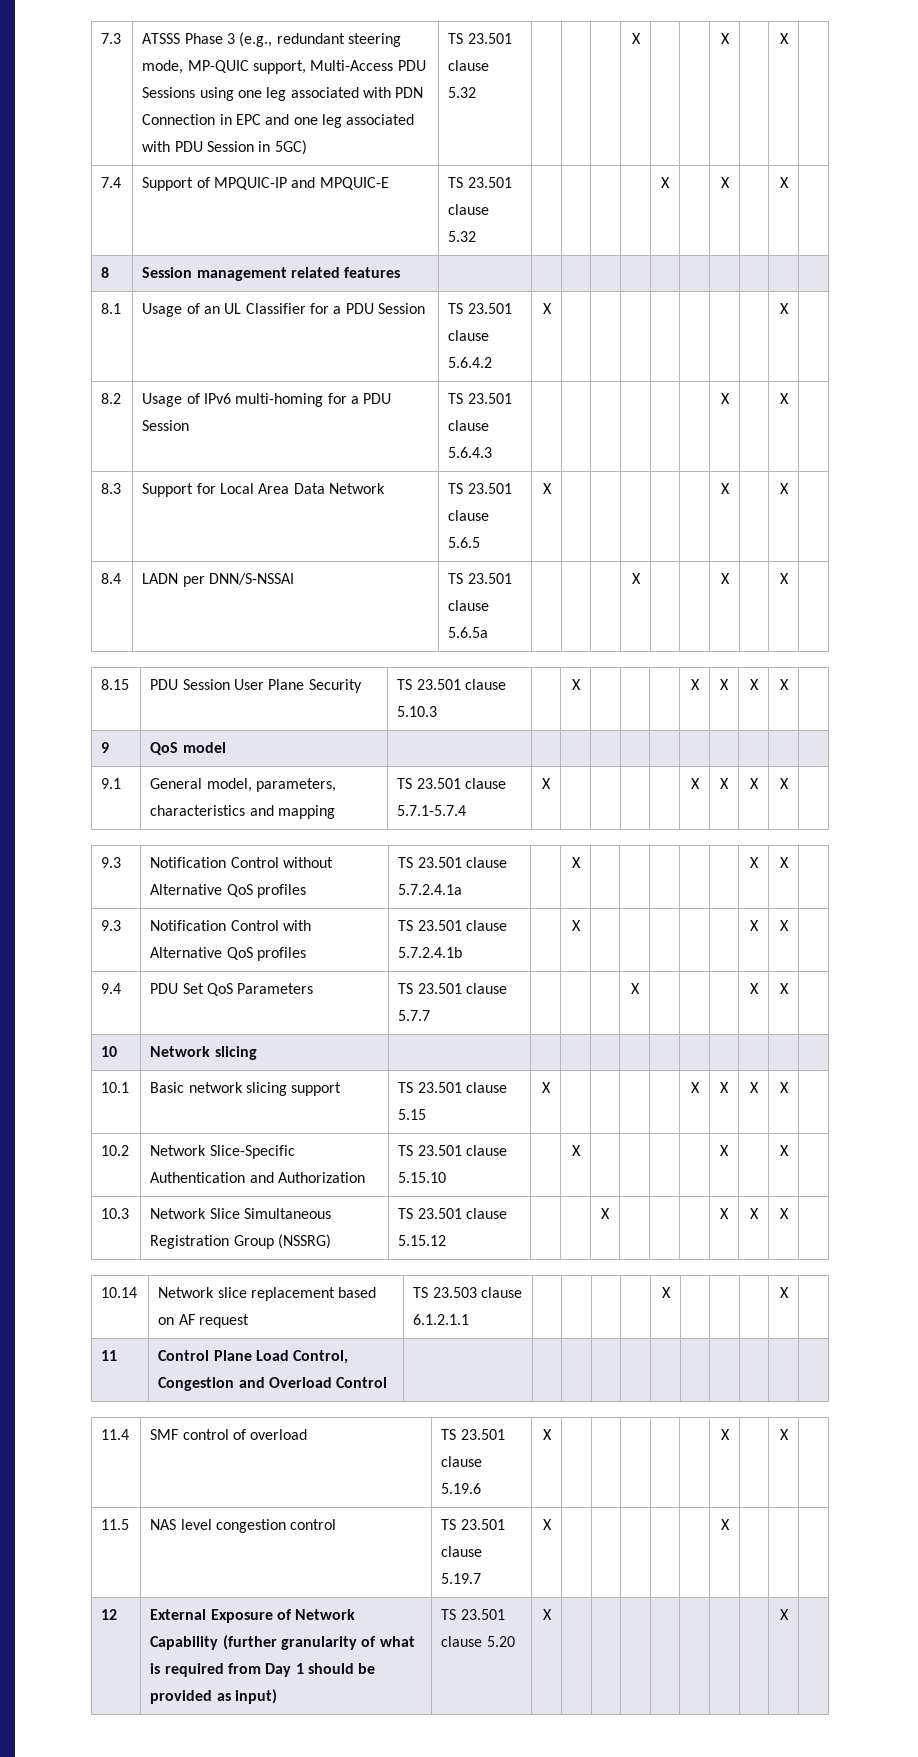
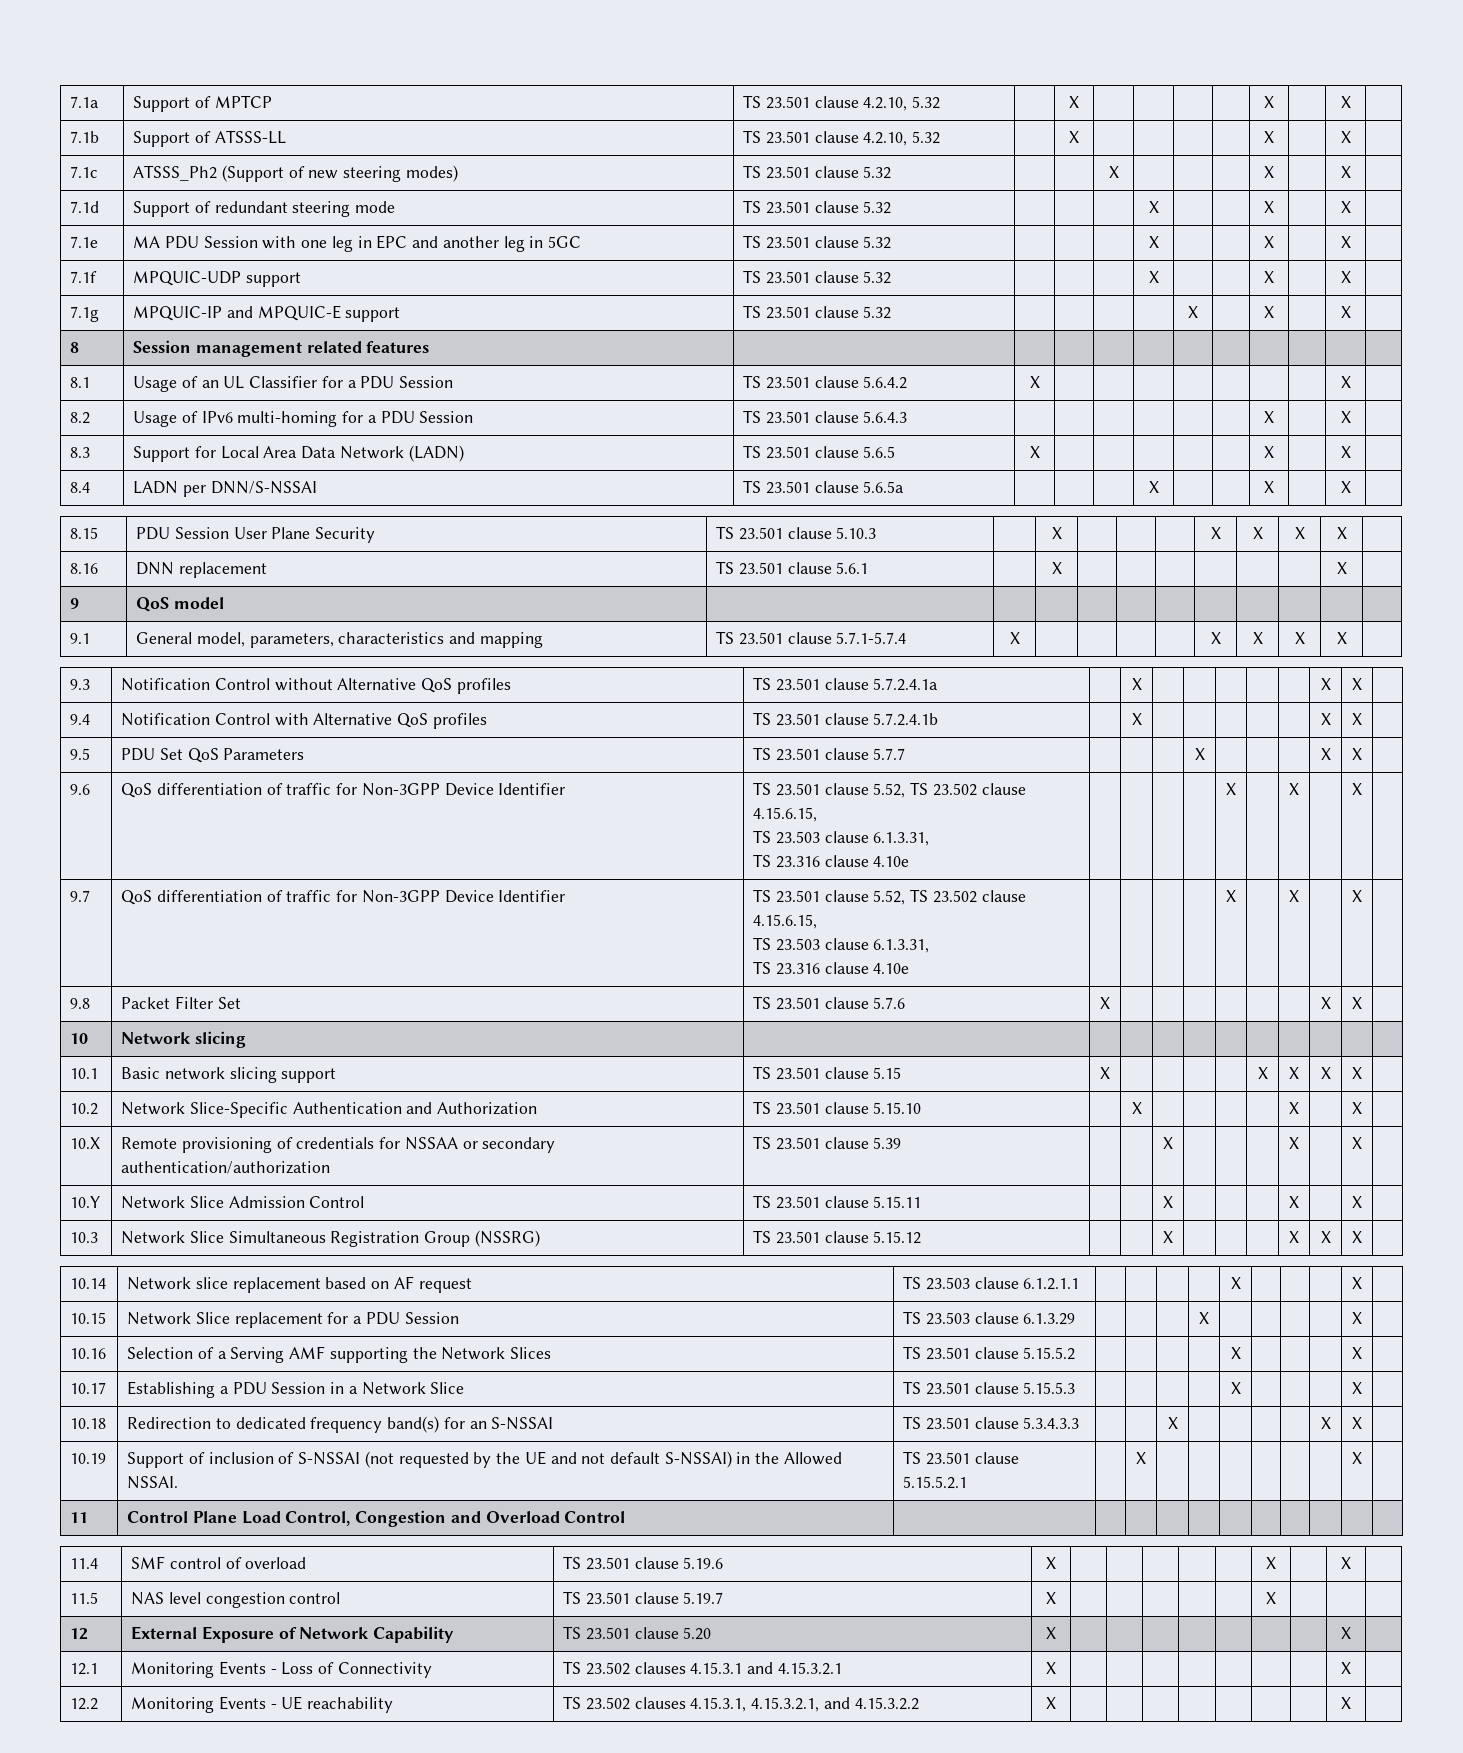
[101,33,122,44] [142,32,401,47] [142,60,426,74] [142,87,424,101] [142,114,415,128] [142,140,307,155] [448,33,512,44] [448,60,490,71] [448,87,477,98] [631,33,641,44] [720,33,730,44] [779,33,789,44] [101,177,122,188] [142,177,210,191] 7.3 | ATSSS Phase 3 (e.g., redundant steering mode, MP-QUIC support, Multi-Access PDU Sessions using one leg associated with PDN Connection in EPC and one leg associated with PDU Session in 5GC) | TS 23.501 clause 5.32 | | | | X | | | X | | X | // 7.4 | Support of -> [70,96,100,108] [133,95,272,112] [743,95,941,111] [1069,96,1079,108] [1264,96,1274,108] [1340,96,1351,108] [70,131,100,143] [133,130,286,147] [743,130,941,146] [1069,131,1079,143] [1264,131,1274,143] [1340,131,1351,143] [70,166,99,178] [133,165,458,182] [743,165,892,179] [1108,166,1119,178] [1264,166,1274,178] [1340,166,1351,178] [70,201,100,213] [133,201,396,217] [743,200,892,214] [1148,201,1159,213] [1264,201,1274,213] [1340,201,1351,213] [70,236,99,248] [133,235,581,252] [743,235,892,249] [1148,236,1159,248] [1264,236,1274,248] [1340,236,1351,248] [70,271,98,283] [133,271,301,287] [743,270,892,284] [1148,271,1159,283] [1264,271,1274,283] [1340,271,1351,283] [70,306,100,322] 7.1a | Support of MPTCP | TS 23.501 clause 4.2.10, 5.32 | | X | | | | | X | | X | // 7.1b | Support of ATSSS-LL | TS 23.501 clause 4.2.10, 5.32 | | X | | | | | X | | X | // 7.1c | ATSSS_Ph2 (Support of new steering modes) | TS 23.501 clause 5.32 | | | X | | | | X | | X | // 7.1d | Support of redundant steering mode | TS 23.501 clause 5.32 | | | | X | | | X | | X | // 7.1e | MA PDU Session with one leg in EPC and another leg in 5GC | TS 23.501 clause 5.32 | | | | X | | | X | | X | // 7.1f | MPQUIC-UDP support | TS 23.501 clause 5.32 | | | | X | | | X | | X | // 7.1g |
(389, 183) none -> [345,307,401,322] support
(385, 488) none -> [408,445,464,462] (LADN)
(789, 684) none -> [70,563,99,574] [136,562,267,578] [716,561,869,575] [1051,562,1062,574] [1336,562,1347,574] // 8.16 | DNN replacement | TS 23.501 clause 5.6.1 | | X | | | | | | | X |
[101,920,122,931] 9.3 -> [70,714,91,725] 9.4
[101,983,122,994] 9.4 -> [70,748,91,760] 9.5
(789, 988) none -> [70,784,91,795] [121,783,566,798] [753,782,1026,798] [753,807,818,822] [753,830,930,846] [753,854,910,868] [1226,783,1236,795] [1289,783,1299,795] [1352,783,1362,795] [70,890,91,902] [121,890,566,905] [753,889,1026,905] [753,914,818,929] [753,937,930,953] [753,961,910,975] [1226,890,1236,902] [1289,890,1299,902] [1352,890,1362,902] [70,998,91,1009] [121,996,241,1009] [753,996,906,1010] [1100,997,1110,1009] [1320,997,1331,1009] [1352,997,1362,1009] // 9.6 | QoS differentiation of traffic for Non-3GPP Device Identifier | TS 23.501 clause 5.52, TS 23.502 clause 4.15.6.15, // TS 23.503 clause 6.1.3.31, // TS 23.316 clause 4.10e | | | | | X | | X | | X | // 9.7 | QoS differentiation of traffic for Non-3GPP Device Identifier | TS 23.501 clause 5.52, TS 23.502 clause 4.15.6.15, // TS 23.503 clause 6.1.3.31, // TS 23.316 clause 4.10e | | | | | X | | X | | X | // 9.8 | Packet Filter Set | TS 23.501 clause 5.7.6 | X | | | | | | | X | X |
(789, 1150) none -> [70,1137,101,1149] [121,1137,556,1153] [121,1161,331,1174] [753,1136,902,1150] [1163,1137,1173,1149] [1289,1137,1299,1149] [1352,1137,1362,1149] [70,1196,101,1208] [121,1196,365,1209] [753,1195,922,1209] [1163,1196,1173,1208] [1289,1196,1299,1208] [1352,1196,1362,1208] // 10.X | Remote provisioning of credentials for NSSAA or secondary authentication/authorization | TS 23.501 clause 5.39 | | | X | | | | X | | X | // 10.Y | Network Slice Admission Control | TS 23.501 clause 5.15.11 | | | X | | | | X | | X |
(789, 1292) none -> [70,1312,107,1324] [127,1312,459,1328] [903,1311,1076,1325] [1199,1312,1209,1324] [1352,1312,1362,1324] [70,1348,107,1359] [127,1346,552,1363] [903,1346,1076,1360] [1230,1347,1241,1359] [1352,1347,1362,1359] [70,1382,107,1394] [127,1381,465,1398] [903,1381,1076,1395] [1230,1382,1241,1394] [1352,1382,1362,1394] [70,1418,107,1429] [127,1416,554,1433] [903,1416,1080,1430] [1167,1417,1178,1429] [1320,1417,1331,1429] [1352,1417,1362,1429] [70,1453,107,1464] [127,1451,842,1468] [127,1476,179,1489] [903,1451,1019,1465] [903,1476,968,1489] [1136,1452,1146,1464] [1352,1452,1362,1464] // 10.15 | Network Slice replacement for a PDU Session | TS 23.503 clause 6.1.3.29 | | | | X | | | | | X | // 10.16 | Selection of a Serving AMF supporting the Network Slices | TS 23.501 clause 5.15.5.2 | | | | | X | | | | X | // 10.17 | Establishing a PDU Session in a Network Slice | TS 23.501 clause 5.15.5.3 | | | | | X | | | | X | // 10.18 | Redirection to dedicated frequency band(s) for an S-NSSAI | TS 23.501 clause 5.3.4.3.3 | | | X | | | | | X | X | // 10.19 | Support of inclusion of S-NSSAI (not requested by the UE and not default S-NSSAI) in the Allowed NSSAI. | TS 23.501 clause 5.15.5.2.1 | | X | | | | | | | X |
[222,1635,415,1650] [150,1663,376,1677] [150,1689,278,1704] (further granularity of what is required from Day 1 should be provided as input) -> (455, 1634) none
(789, 1614) none -> [70,1663,99,1675] [131,1661,432,1678] [563,1661,842,1675] [1046,1662,1056,1674] [1341,1662,1351,1674] [70,1698,99,1710] [131,1696,394,1713] [563,1696,919,1712] [1046,1697,1056,1709] [1341,1697,1351,1709] // 12.1 | Monitoring Events - Loss of Connectivity | TS 23.502 clauses 4.15.3.1 and 4.15.3.2.1 | X | | | | | | | | X | // 12.2 | Monitoring Events - UE reachability | TS 23.502 clauses 4.15.3.1, 4.15.3.2.1, and 4.15.3.2.2 | X | | | | | | | | X |

